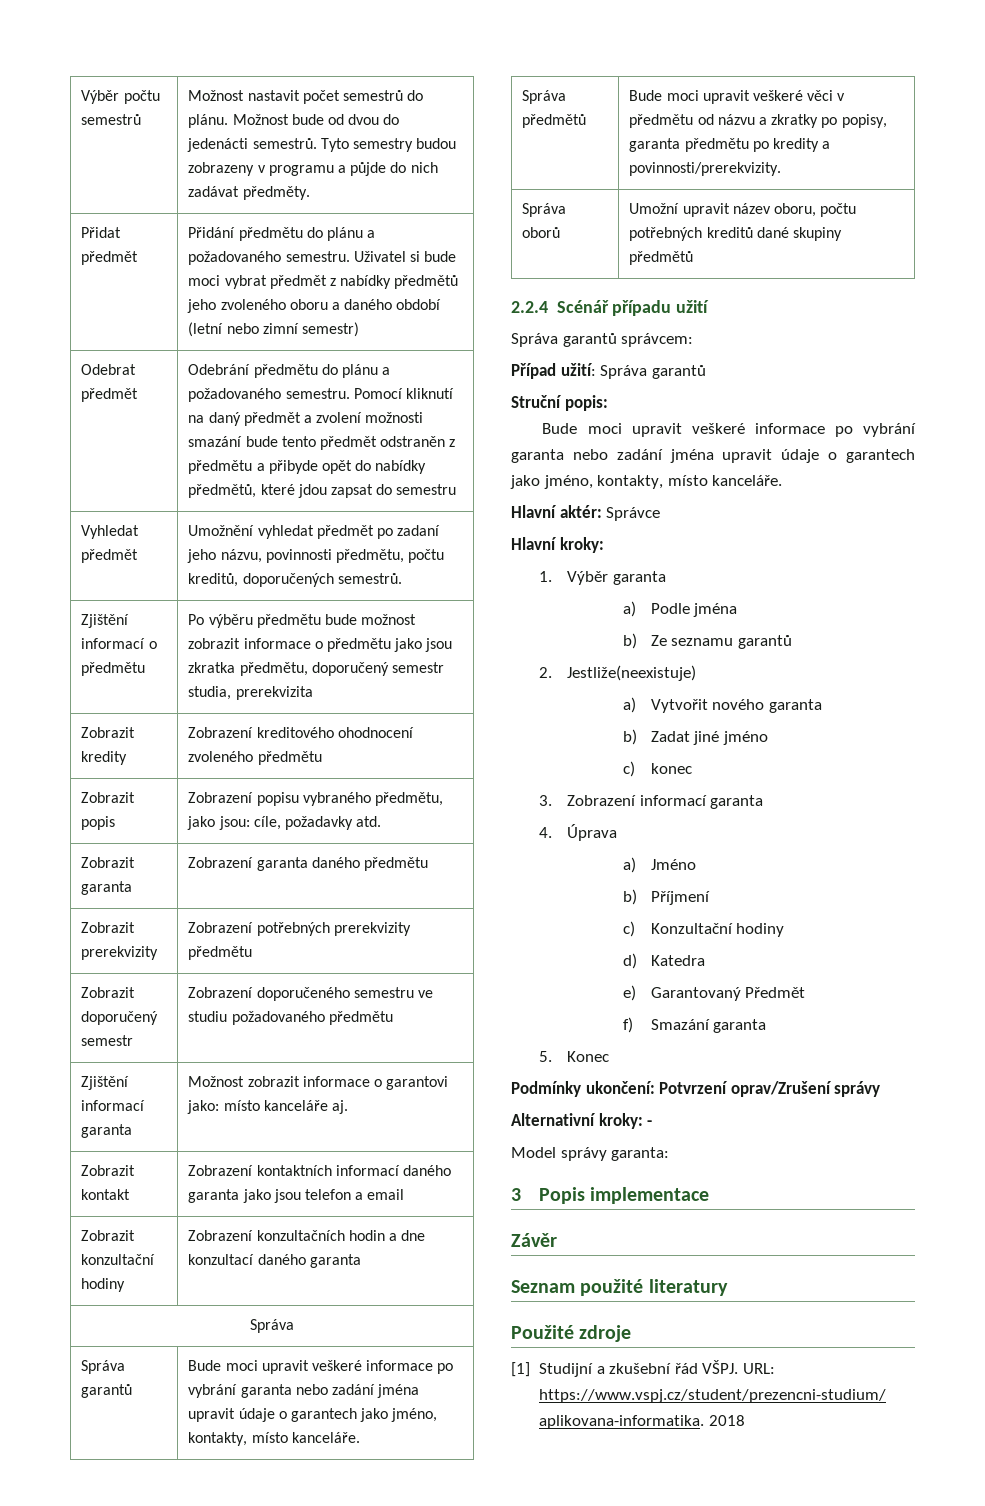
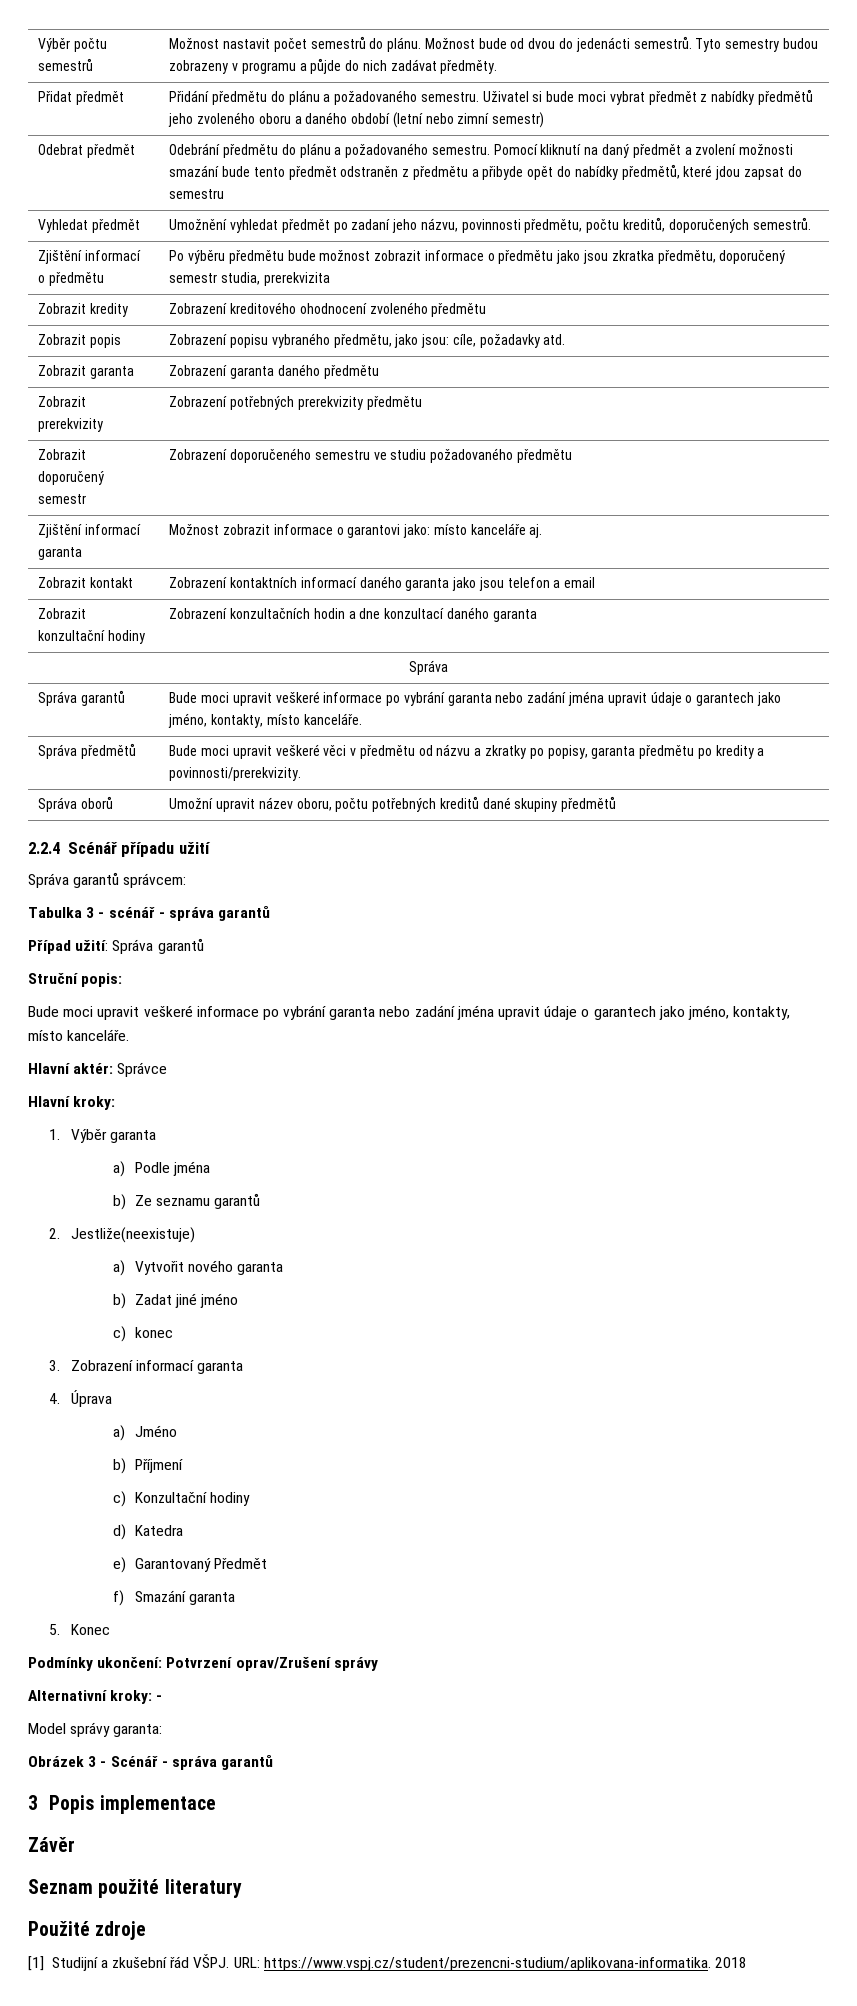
(694, 340) none -> [28,906,271,921] // Tabulka 3 - scénář - správa garantů
(670, 1154) none -> [28,1755,274,1770] // Obrázek 3 - Scénář - správa garantů

